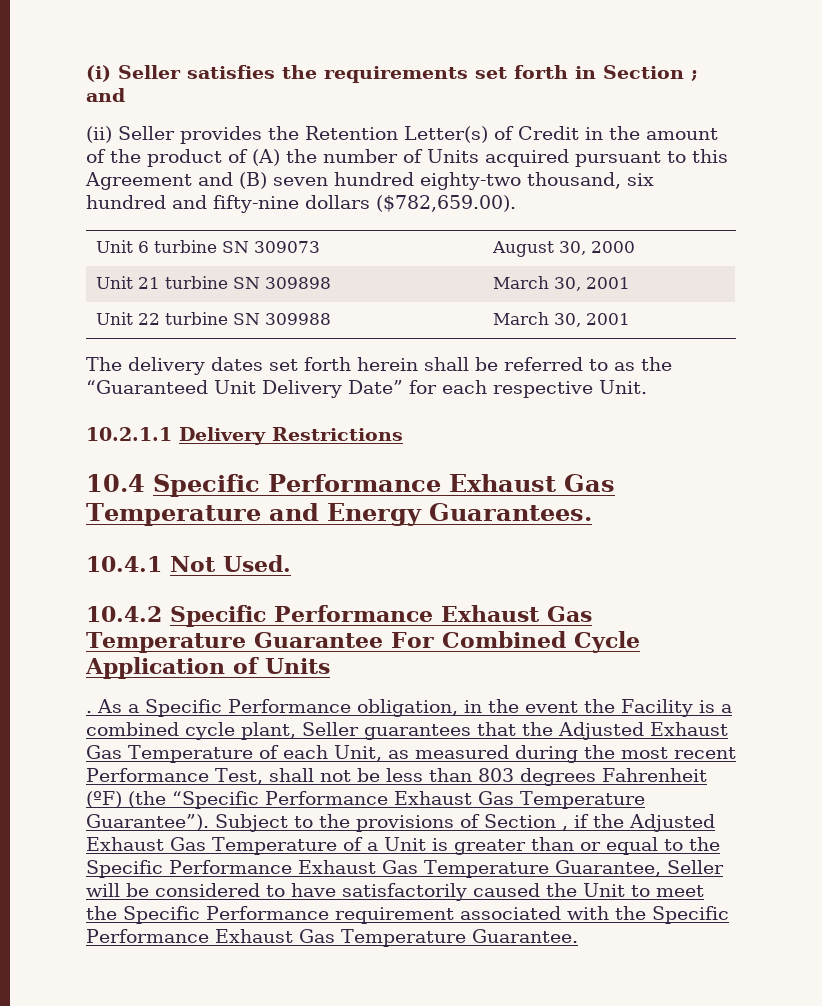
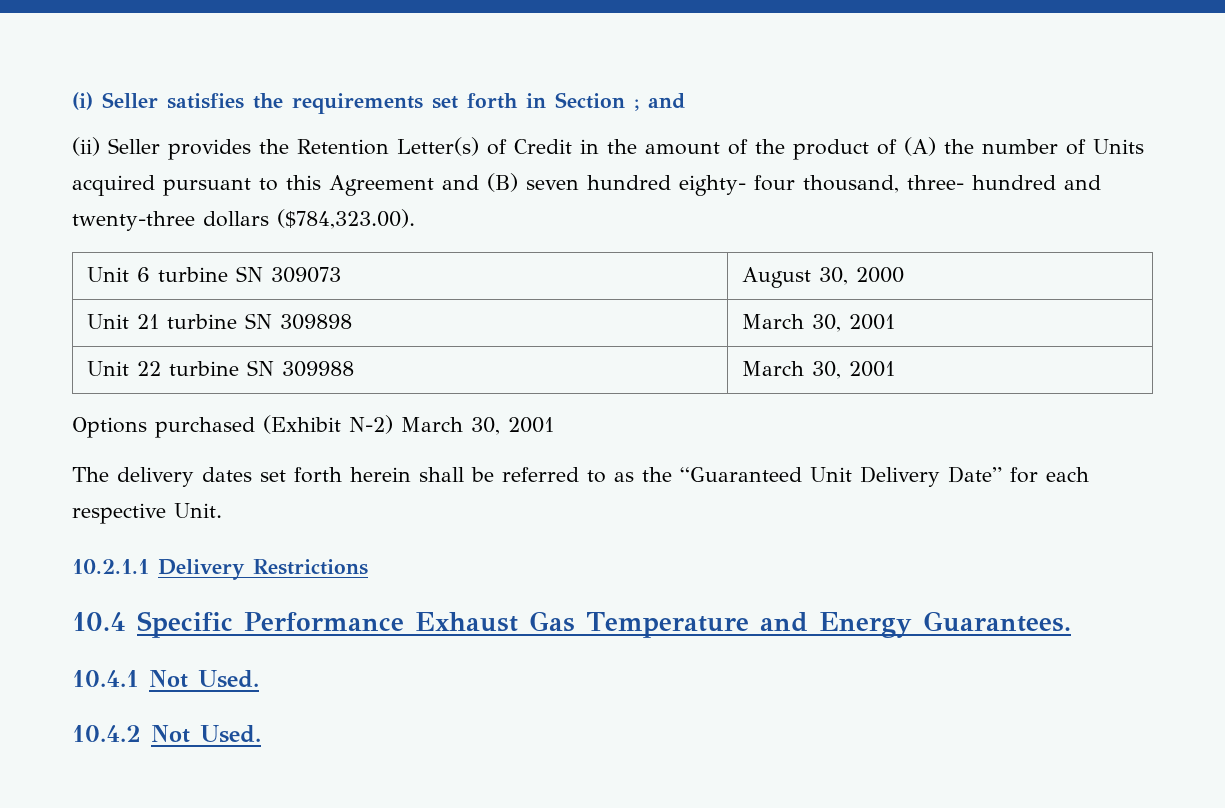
[420,172,654,190] [86,195,516,213] eighty-two thousand, six hundred and fifty-nine dollars ($782,659.00). -> [679,175,1101,196] [72,209,415,231] eighty- four thousand, three- hundred and twenty-three dollars ($784,323.00).
(630, 319) none -> [72,415,554,438] // Options purchased (Exhibit N-2) March 30, 2001
[170,605,592,627] [86,631,640,653] [85,657,330,679] [86,699,732,717] [86,722,728,740] [86,745,736,763] [86,768,707,786] [86,791,645,809] [86,814,715,832] [86,837,720,855] [86,860,724,878] [86,883,704,901] [86,906,729,924] [86,929,578,947] Specific Performance Exhaust Gas Temperature Guarantee For Combined Cycle Application of Units // . As a Specific Performance obligation, in the event the Facility is a combined cycle plant, Seller guarantees that the Adjusted Exhaust Gas Temperature of each Unit, as measured during the most recent Performance Test, shall not be less than 803 degrees Fahrenheit (ºF) (the “Specific Performance Exhaust Gas Temperature Guarantee”). Subject to the provisions of Section , if the Adjusted Exhaust Gas Temperature of a Unit is greater than or equal to the Specific Performance Exhaust Gas Temperature Guarantee, Seller will be considered to have satisfactorily caused the Unit to meet the Specific Performance requirement associated with the Specific Performance Exhaust Gas Temperature Guarantee. -> [151,725,261,743] Not Used.

